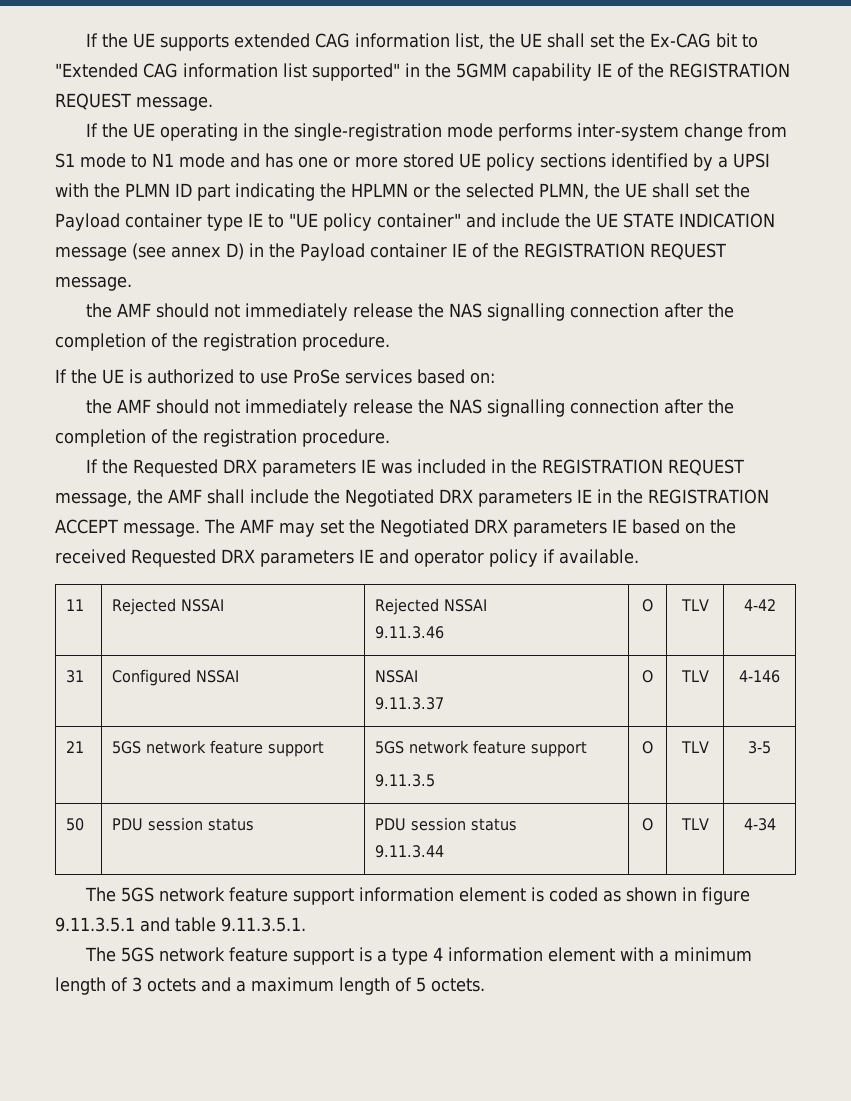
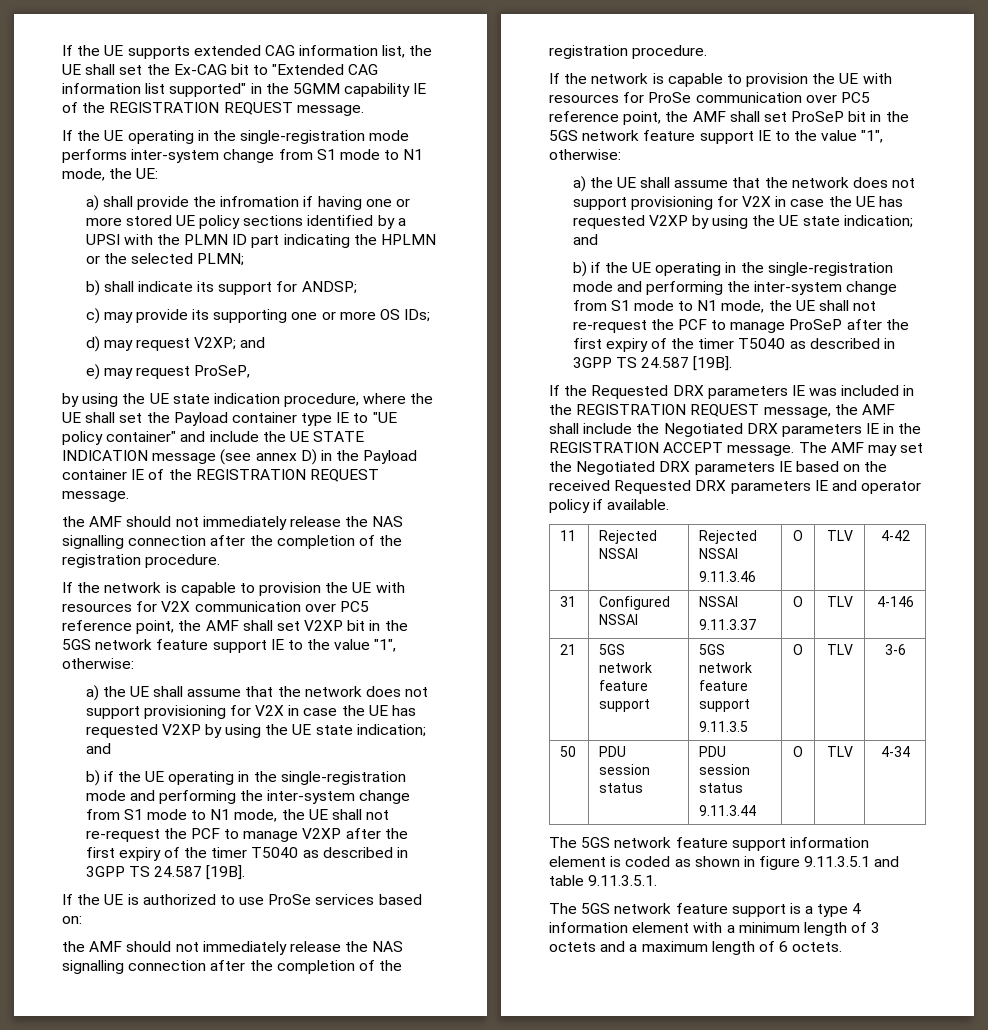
[179,153,293,168] mode and has -> [62,168,159,181] [85,195,362,211] mode, the UE: // a) shall provide the infromation if having
[539,183,589,200] PLMN, -> [197,253,245,266] [85,280,357,296] [85,308,431,324] [85,336,266,352] [85,364,251,380] [62,393,407,407] PLMN; // b) shall indicate its support for ANDSP; // c) may provide its supporting one or more OS IDs; // d) may request V2XP; and // e) may request ProSeP, // by using the UE state indication procedure, where
(390, 342) none -> [62,582,405,596] [62,601,369,612] [62,620,408,634] [62,639,397,653] [62,658,134,669] [85,685,429,701] [85,705,417,719] [85,724,426,738] [85,743,111,754] [85,770,406,786] [85,790,411,804] [85,809,390,822] [85,828,408,842] [85,847,409,861] [85,865,246,880] // If the network is capable to provision the UE with resources for V2X communication over PC5 reference point, the AMF shall set V2XP bit in the 5GS network feature support IE to the value "1", otherwise: // a) the UE shall assume that the network does not support provisioning for V2X in case the UE has requested V2XP by using the UE state indication; and // b) if the UE operating in the single-registration mode and performing the inter-system change from S1 mode to N1 mode, the UE shall not re-request the PCF to manage V2XP after the first expiry of the timer T5040 as described in 3GPP TS 24.587 [19B].
(390, 438) none -> [549,73,892,87] [549,92,870,103] [549,111,909,125] [549,130,884,144] [549,149,621,160] [572,176,916,192] [572,196,904,210] [572,215,913,229] [572,234,598,245] [572,261,893,277] [572,281,898,295] [572,300,877,313] [572,319,909,333] [572,338,896,352] [572,356,733,371] // If the network is capable to provision the UE with resources for ProSe communication over PC5 reference point, the AMF shall set ProSeP bit in the 5GS network feature support IE to the value "1", otherwise: // a) the UE shall assume that the network does not support provisioning for V2X in case the UE has requested V2XP by using the UE state indication; and // b) if the UE operating in the single-registration mode and performing the inter-system change from S1 mode to N1 mode, the UE shall not re-request the PCF to manage ProSeP after the first expiry of the timer T5040 as described in 3GPP TS 24.587 [19B].
[748,741,771,754] 3-5 -> [884,644,906,655] 3-6
[416,977,426,992] 5 -> [779,941,789,952] 6

